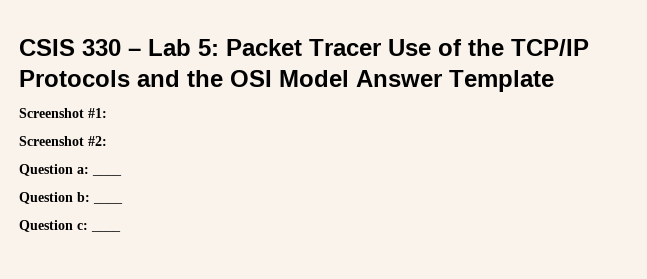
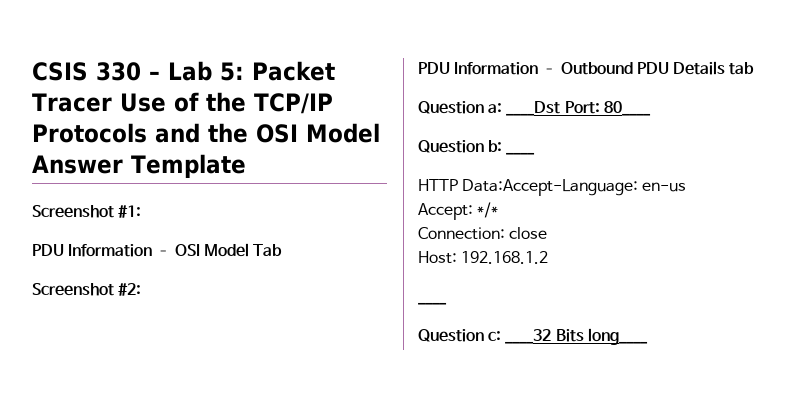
[19,136,107,146] Screenshot #2: -> [32,243,282,257] [32,283,142,296] [418,61,755,75] PDU Information – OSI Model Tab // Screenshot #2: // PDU Information – Outbound PDU Details tab
[92,174,122,176] ____ -> [506,101,651,116] ____Dst Port: 80____
(123, 203) none -> [418,179,687,196] [418,202,499,220] [418,227,548,240] [418,251,549,264] [418,302,447,305] // HTTP Data:Accept-Language: en-us // Accept: */* // Connection: close // Host: 192.168.1.2 // ____
[91,230,121,232] ____ -> [505,328,648,345] ____32 Bits long____

